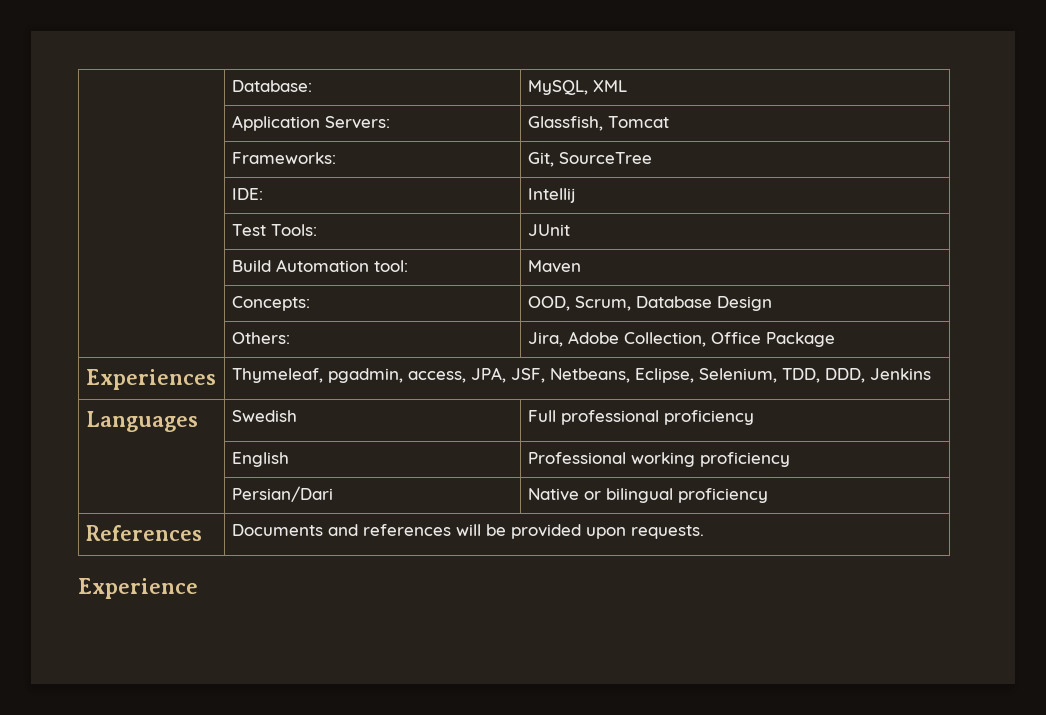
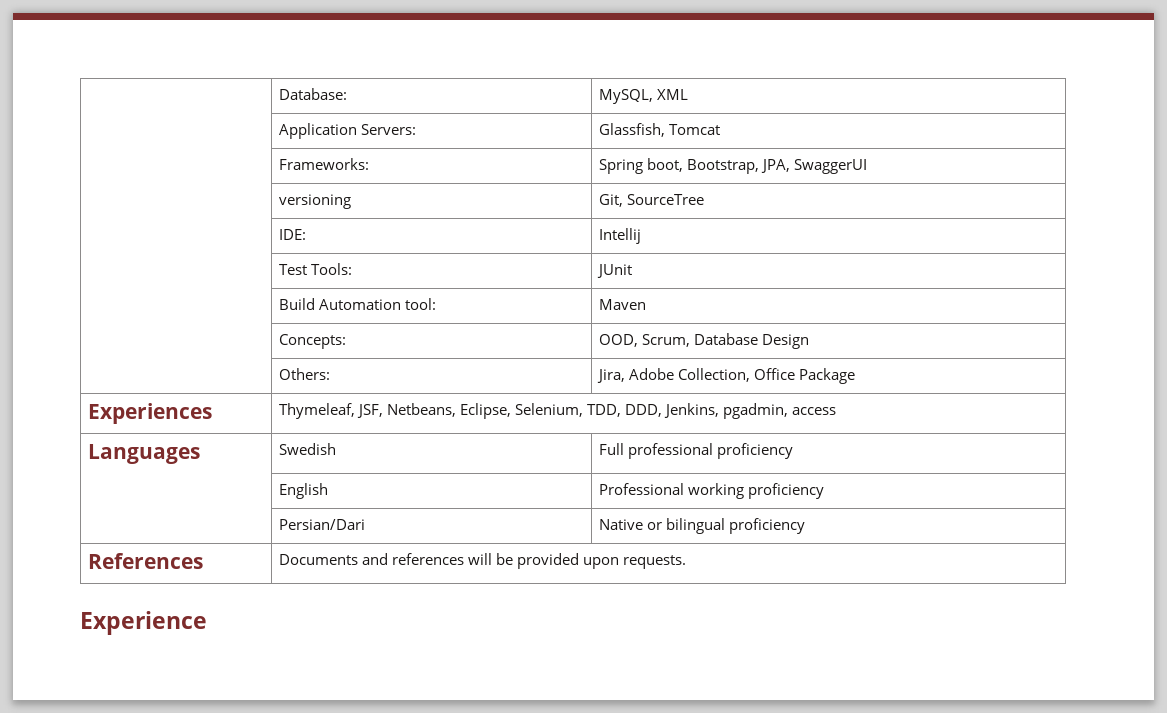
(336, 158) none -> [599,158,868,174] [279,194,352,209] | Spring boot, Bootstrap, JPA, SwaggerUI // | versioning
[327,367,506,383] pgadmin, access, JPA, -> (356, 411) none
[869,368,931,380] Jenkins -> [664,403,837,419] Jenkins, pgadmin, access

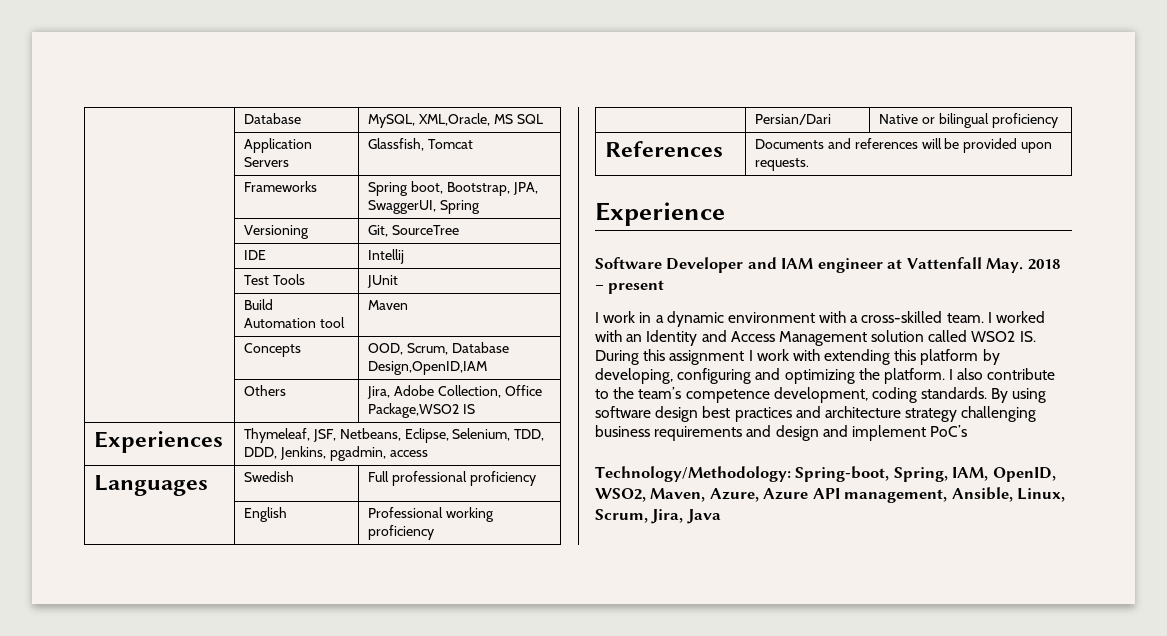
[279,88,348,100] | Database: -> [244,113,302,124] | Database
[657,89,689,100] XML -> [419,113,543,126] XML,Oracle, MS SQL
[361,124,417,135] Servers: -> [244,157,290,167] Servers
[279,158,370,170] Frameworks: -> [244,181,318,192] Frameworks
[794,159,868,174] [279,194,352,209] SwaggerUI // | versioning -> [368,200,481,214] [244,225,310,239] SwaggerUI, Spring // | Versioning
[279,229,307,240] IDE: -> [244,250,267,260] IDE
[311,263,353,275] Tools: -> [273,274,306,285] Tools
[405,298,437,310] tool: -> [320,317,346,328] tool
[279,334,347,349] Concepts: -> [244,343,302,357] Concepts
[762,334,810,349] [279,368,331,380] Design // | Others: -> [368,361,488,375] [244,385,287,396] Design,OpenID,IAM // | Others
[799,368,856,384] Package -> [368,403,476,418] Package,WSO2 IS
(207, 623) none -> [595,257,1060,273] [595,280,665,294] [595,311,1046,327] [595,330,1036,346] [595,349,1000,365] [595,368,1056,384] [595,387,1047,403] [595,406,1037,422] [595,425,968,441] [595,466,1056,482] [595,487,1066,503] [595,509,721,524] // Software Developer and IAM engineer at Vattenfall May. 2018 – present // I work in a dynamic environment with a cross-skilled team. I worked with an Identity and Access Management solution called WSO2 IS. During this assignment I work with extending this platform by developing, configuring and optimizing the platform. I also contribute to the team’s competence development, coding standards. By using software design best practices and architecture strategy challenging business requirements and design and implement PoC’s // Technology/Methodology: Spring-boot, Spring, IAM, OpenID, WSO2, Maven, Azure, Azure API management, Ansible, Linux, Scrum, Jira, Java

